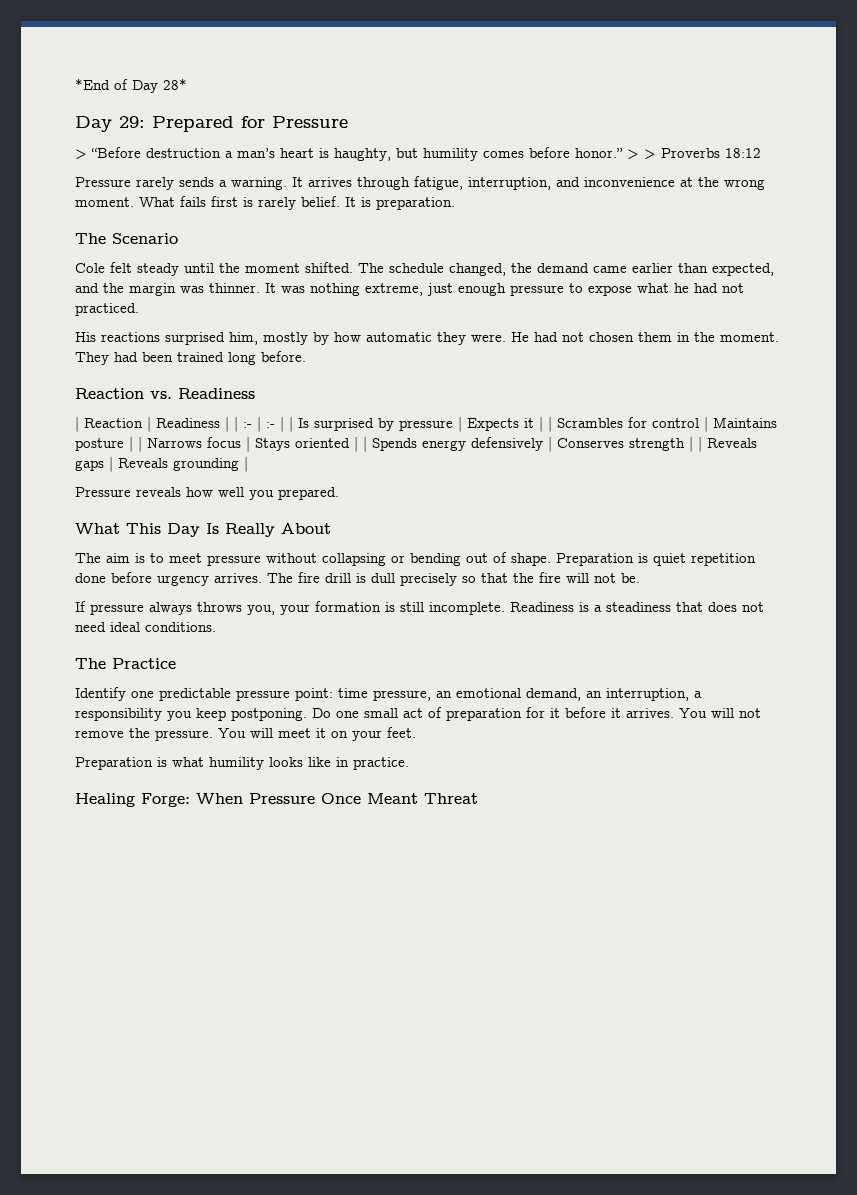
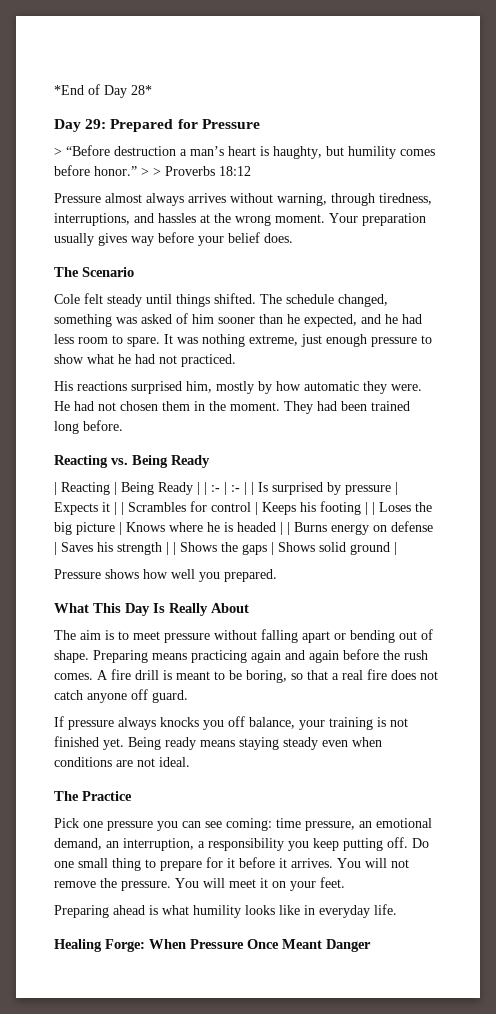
[136,176,765,190] [75,196,455,210] rarely sends a warning. It arrives through fatigue, interruption, and inconvenience at the wrong moment. What fails first is rarely belief. It is preparation. -> [105,193,432,206] [54,213,426,226] [54,232,293,246] almost always arrives without warning, through tiredness, interruptions, and hassles at the wrong moment. Your preparation usually gives way before your belief does.
[219,263,300,273] the moment -> [176,294,210,307] things
[511,263,774,276] [75,283,260,296] the demand came earlier than expected, and the margin was thinner. -> [54,313,422,327] [54,334,160,347] something was asked of him sooner than he expected, and he had less room to spare.
[588,285,632,296] expose -> [54,354,84,364] show
[75,388,255,399] [75,416,220,432] Reaction vs. Readiness // | Reaction | Readiness -> [54,455,210,468] [54,482,193,495] Reacting vs. Being Ready // | Reacting | Being Ready
[713,417,777,428] [75,436,757,452] [75,456,239,472] Maintains posture | | Narrows focus | Stays oriented | | Spends energy defensively | Conserves strength | | Reveals gaps | Reveals grounding -> [262,501,432,515] [54,521,433,535] [54,542,390,555] Keeps his footing | | Loses the big picture | Knows where he is headed | | Burns energy on defense | Saves his strength | | Shows the gaps | Shows solid ground
[136,487,181,497] reveals -> [105,569,139,579] shows
[322,553,386,566] collapsing -> [261,629,330,643] falling apart
[556,553,756,566] [75,572,640,586] [75,601,764,615] [75,622,216,632] [75,658,176,669] [75,687,333,701] Preparation is quiet repetition done before urgency arrives. The fire drill is dull precisely so that the fire will not be. // If pressure always throws you, your formation is still incomplete. Readiness is a steadiness that does not need ideal conditions. // The Practice // Identify one predictable pressure point: -> [93,649,428,663] [54,669,438,683] [54,689,188,703] [54,716,408,730] [54,736,382,750] [54,757,190,767] [54,791,132,801] [54,818,272,831] Preparing means practicing again and again before the rush comes. A fire drill is meant to be boring, so that a real fire does not catch anyone off guard. // If pressure always knocks you off balance, your training is not finished yet. Being ready means staying steady even when conditions are not ideal. // The Practice // Pick one pressure you can see coming:
[231,708,307,721] postponing. -> [343,837,408,851] putting off.
[403,707,522,721] act of preparation -> [112,858,202,871] thing to prepare
[75,757,153,770] Preparation -> [54,905,145,918] Preparing ahead
[353,757,409,770] practice. -> [319,904,397,918] everyday life.
[424,793,478,804] Threat -> [326,939,371,952] Danger

